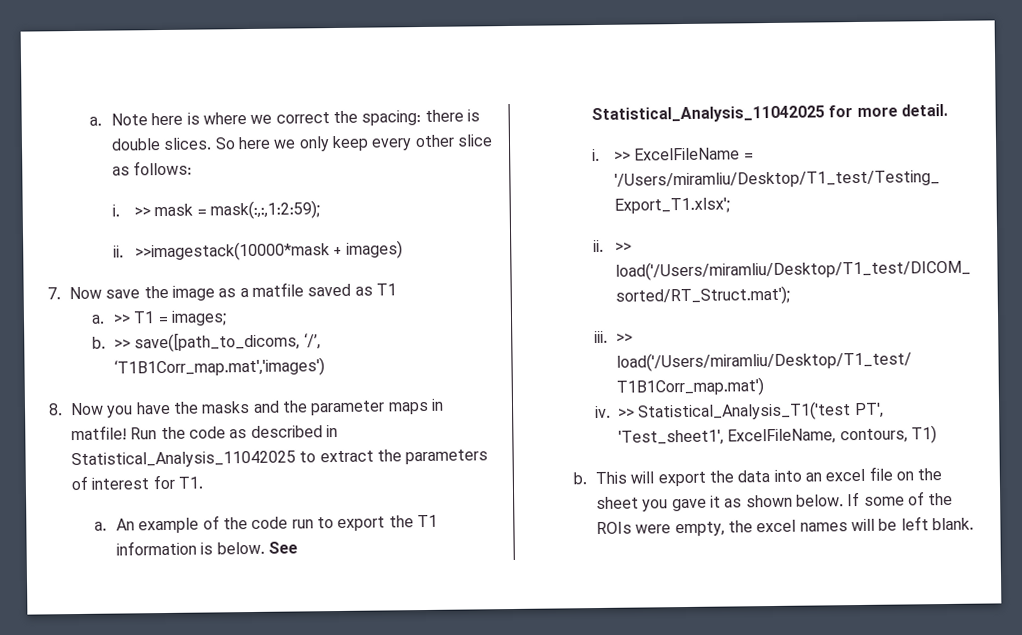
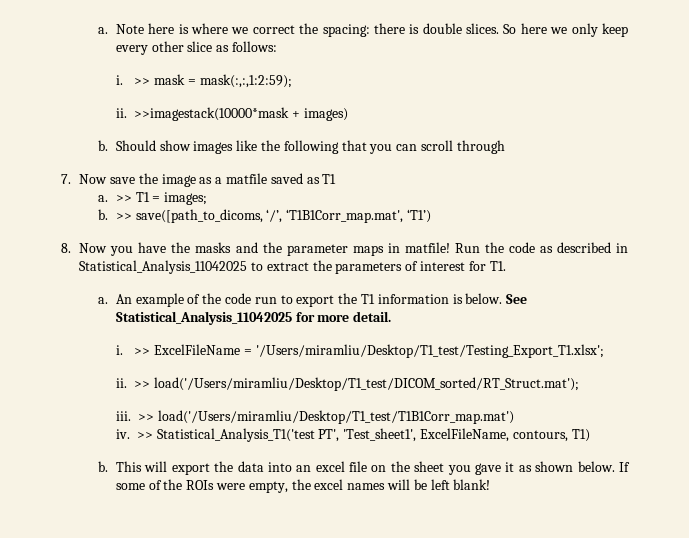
(403, 249) none -> [97,140,505,154] // b. Should show images like the following that you can scroll through
[114,357,326,378] ‘T1B1Corr_map.mat','images') -> [286,209,432,223] ‘T1B1Corr_map.mat', ‘T1’)
[931,517,974,531] blank. -> [453,479,491,490] blank!

